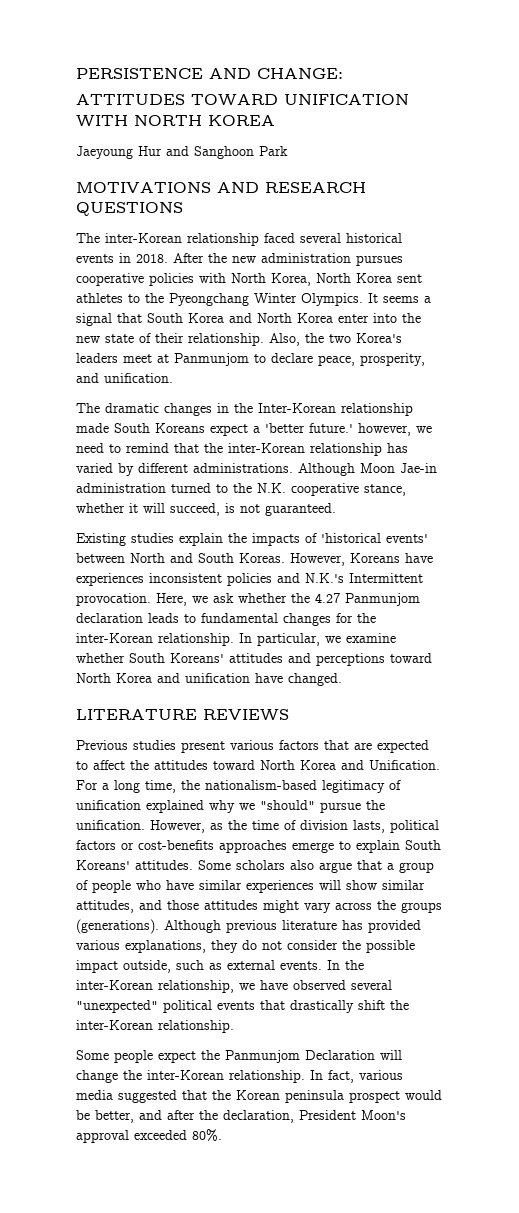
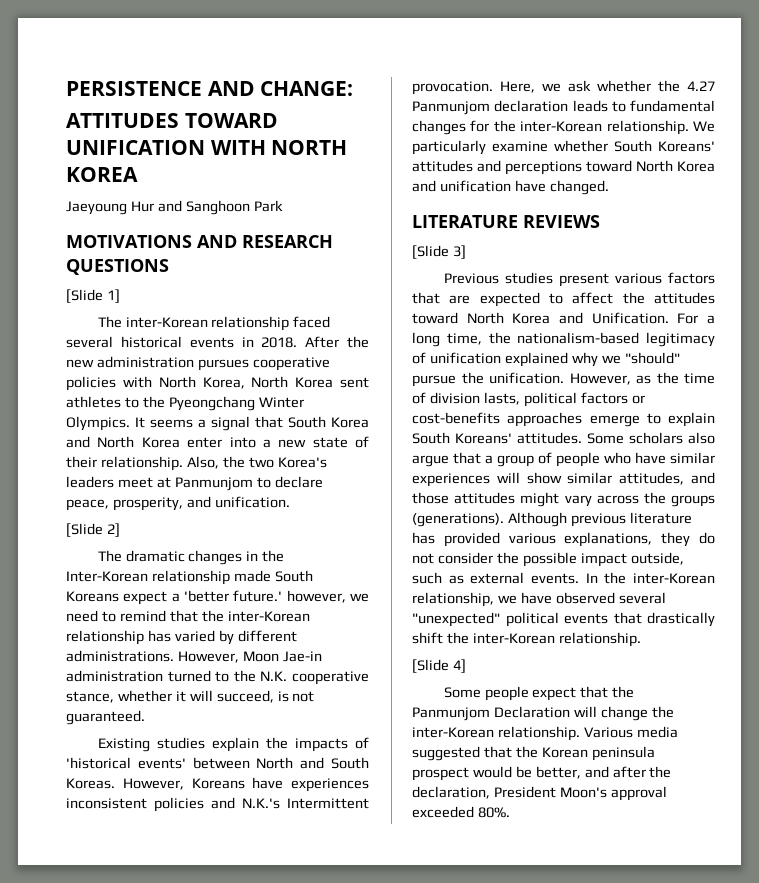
(183, 209) none -> [66,289,120,303] // [Slide 1]
[402,313,421,323] the -> [262,439,271,448] a
(173, 378) none -> [66,523,120,537] // [Slide 2]
[298,463,355,476] Although -> [177,651,239,663] However,
[239,633,341,646] In particular, we -> [693,121,715,132] [412,140,486,155] We particularly
(289, 714) none -> [412,245,466,259] // [Slide 3]
(234, 1026) none -> [412,659,466,673] // [Slide 4]
(196, 1057) none -> [580,686,609,698] that
[310,1070,403,1083] In fact, various -> [583,727,633,738] Various

